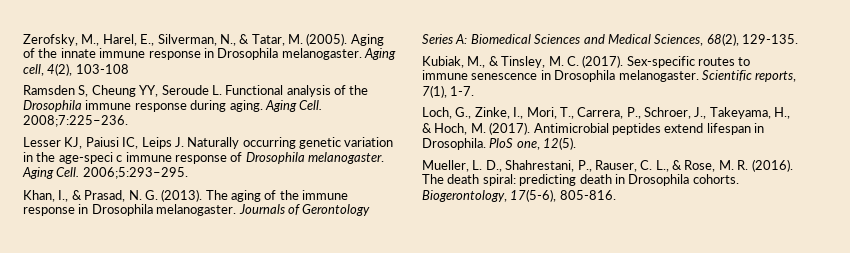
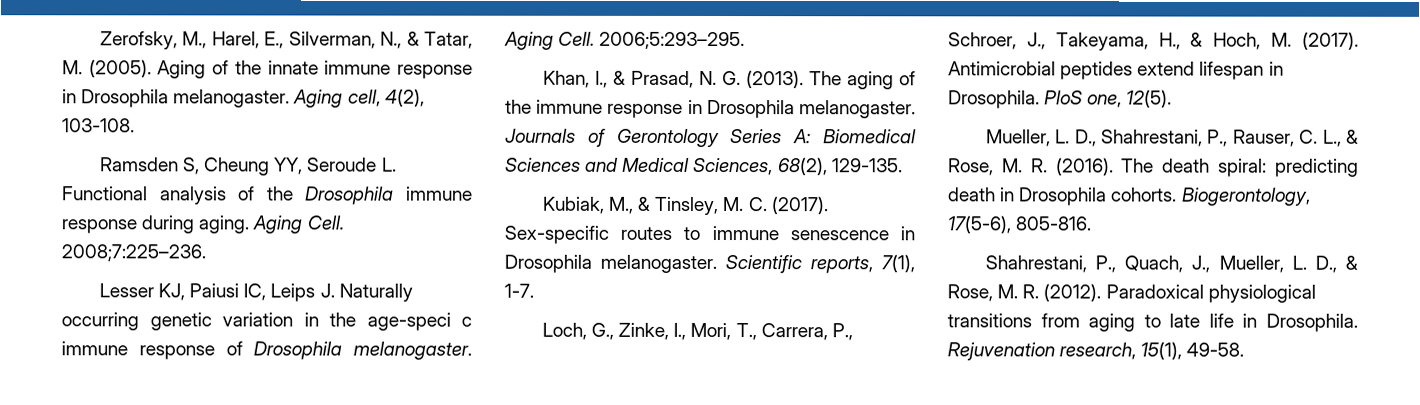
[75,64,129,74] 103-108 -> [62,118,135,133] 103-108.
(616, 195) none -> [984,255,1358,273] [947,283,1316,303] [947,313,1358,332] [947,341,1245,361] // Shahrestani, P., Quach, J., Mueller, L. D., & Rose, M. R. (2012). Paradoxical physiological transitions from aging to late life in Drosophila. Rejuvenation research, 15(1), 49-58.

